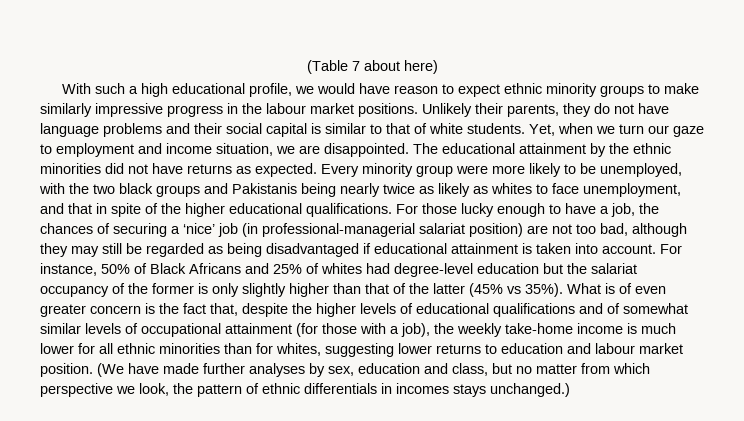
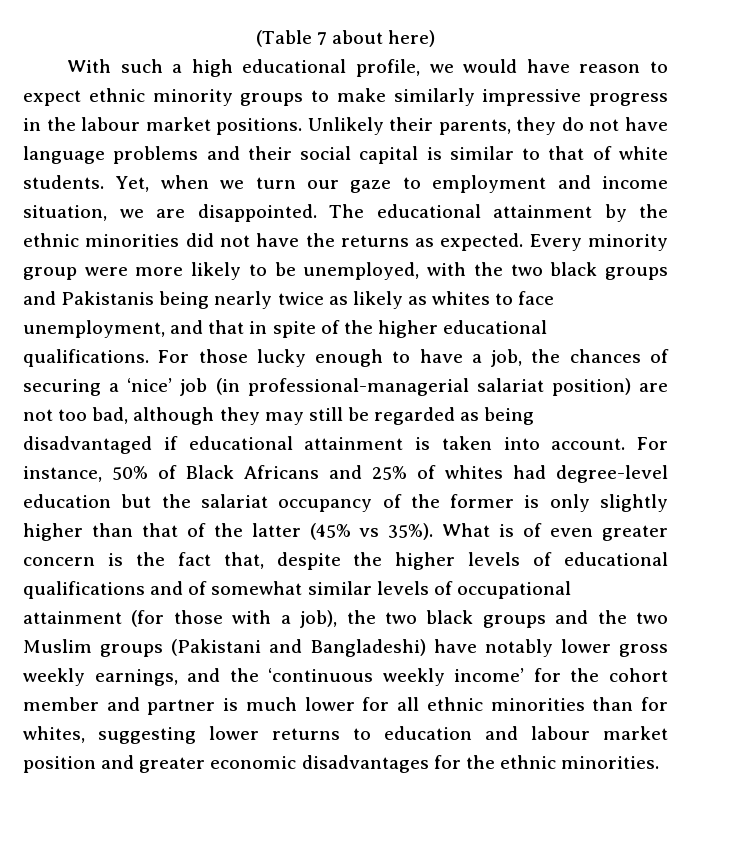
(183, 168) none -> [305,233,335,247] the
[457,323,623,337] weekly take-home income -> [384,610,668,628] [23,639,668,657] [23,668,668,686] [23,697,216,715] two black groups and the two Muslim groups (Pakistani and Bangladeshi) have notably lower gross weekly earnings, and the ‘continuous weekly income’ for the cohort member and partner
[40,363,650,377] [40,383,570,397] position. (We have made further analyses by sex, education and class, but no matter from which perspective we look, the pattern of ethnic differentials in incomes stays unchanged.) -> [23,755,660,773] position and greater economic disadvantages for the ethnic minorities.

